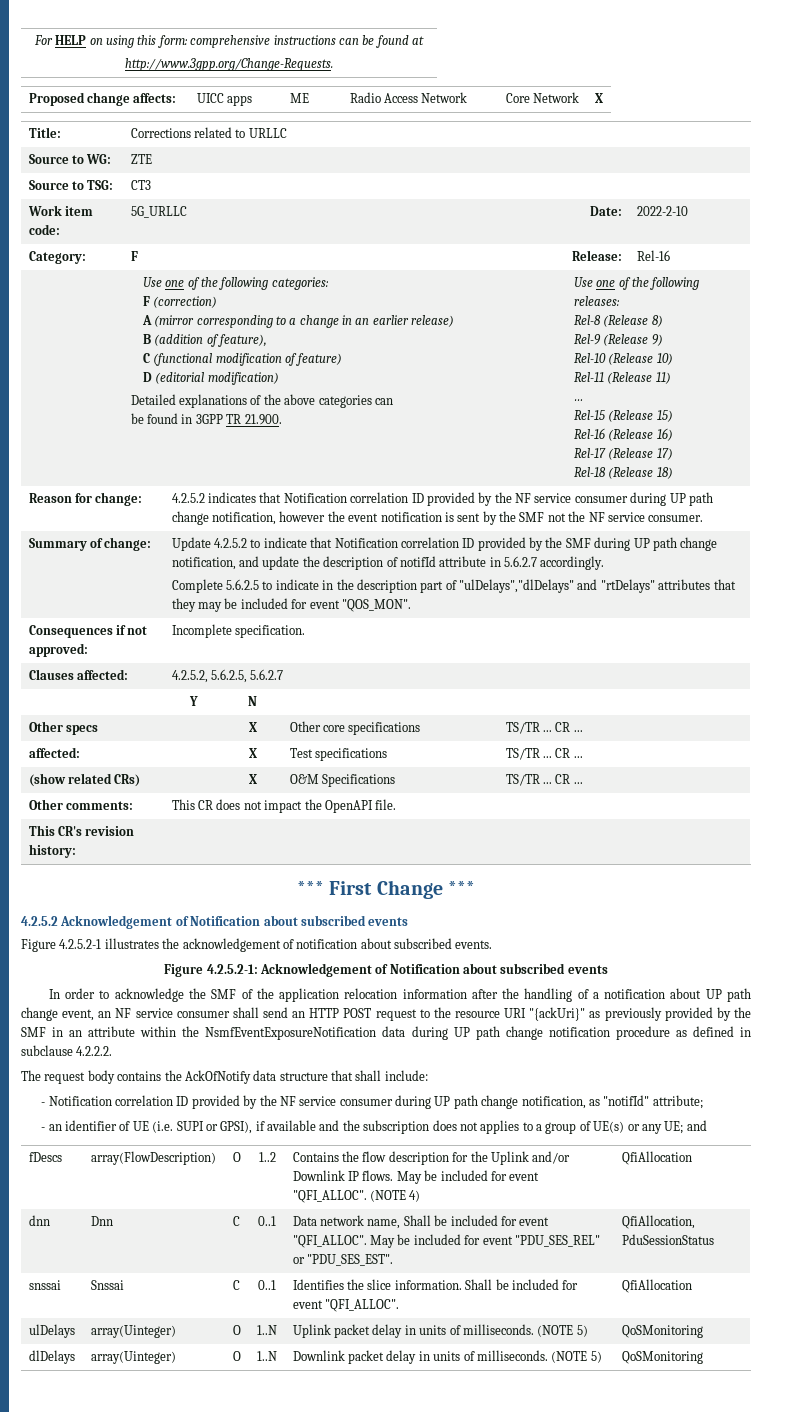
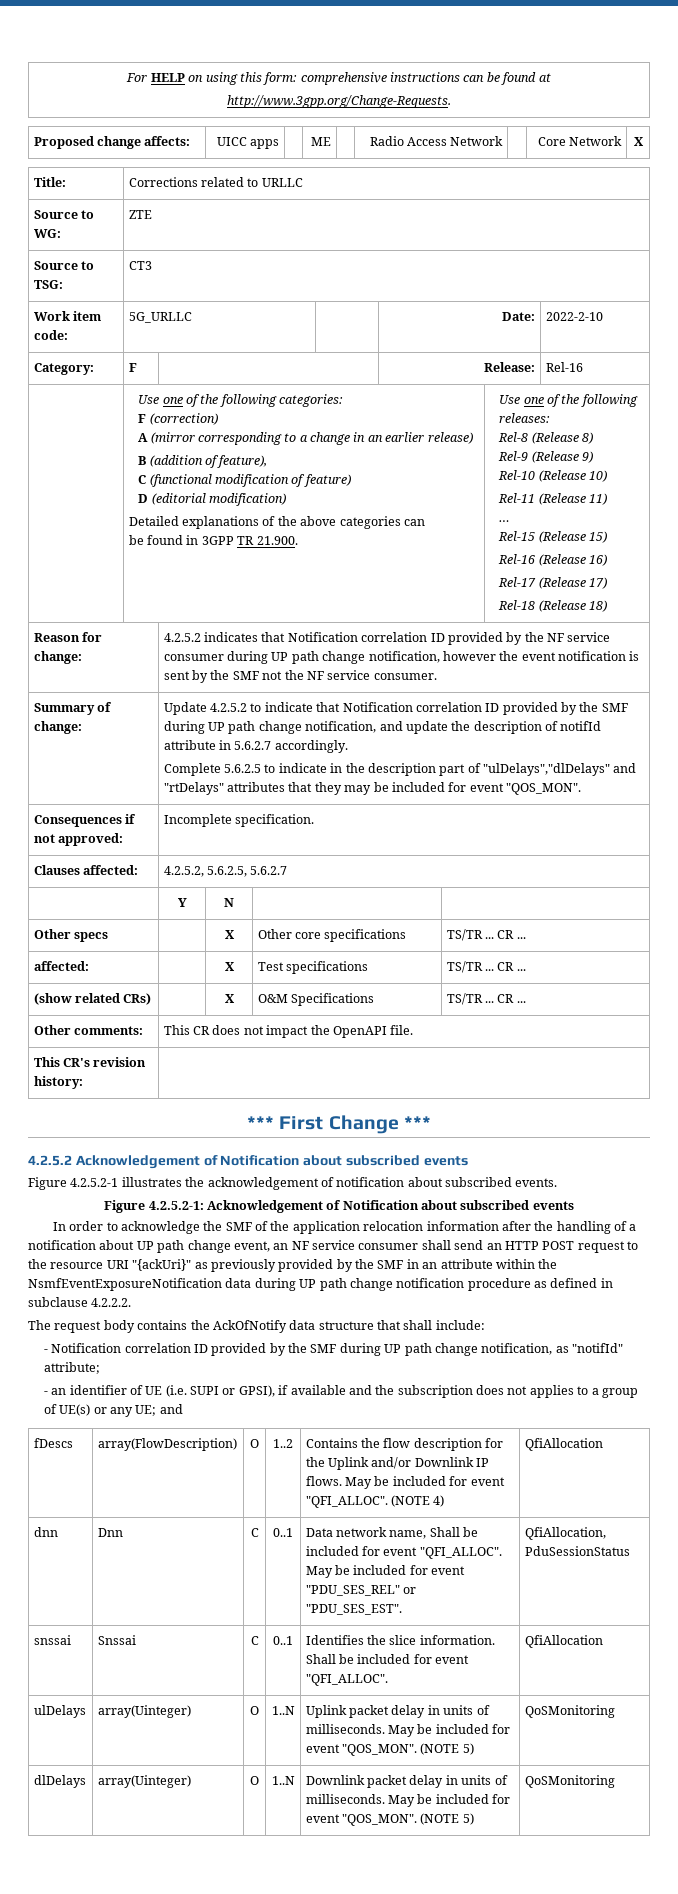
[279,1096,393,1106] NF service consumer -> [310,1344,337,1353] SMF
(534, 1329) none -> [388,1724,511,1737] [305,1744,418,1756] May be included for event "QOS_MON".
(548, 1355) none -> [388,1794,511,1807] [305,1814,418,1826] May be included for event "QOS_MON".

